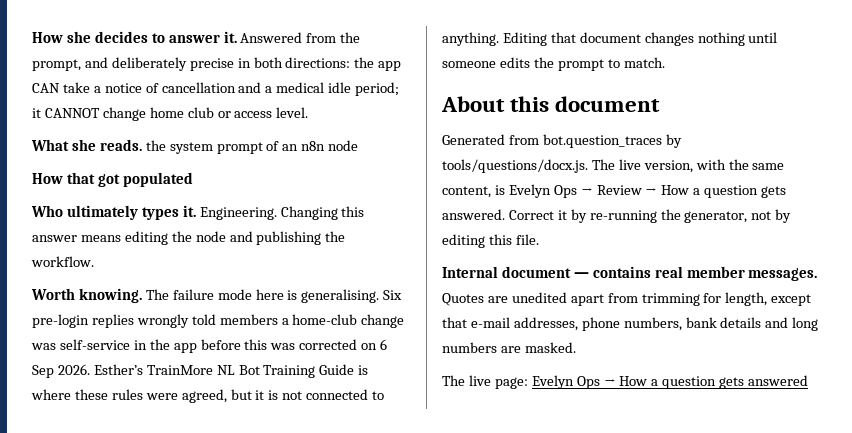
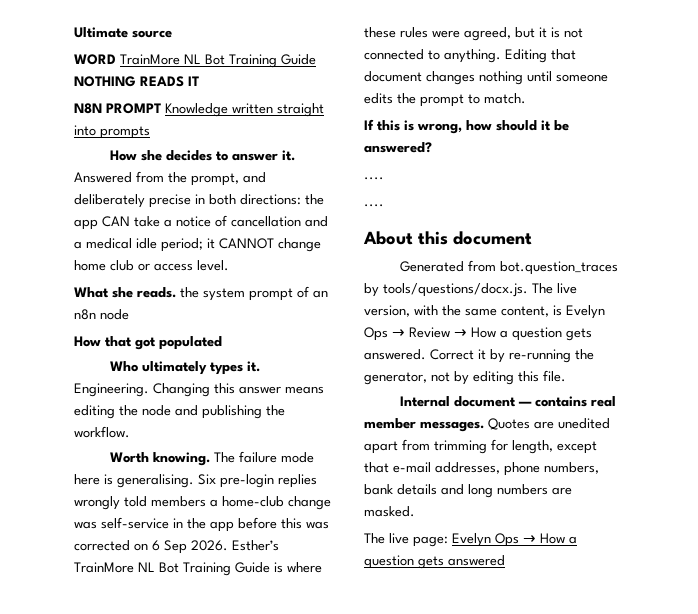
(32, 37) none -> [74,27,172,38] [74,54,316,68] [74,76,199,87] [74,103,324,117] [74,125,150,139] Ultimate source // WORD TrainMore NL Bot Training Guide NOTHING READS IT // N8N PROMPT Knowledge written straight into prompts //
(665, 62) none -> [364,119,569,134] [364,142,432,153] [364,177,384,180] [364,204,384,207] // If this is wrong, how should it be answered? // .... // ....

